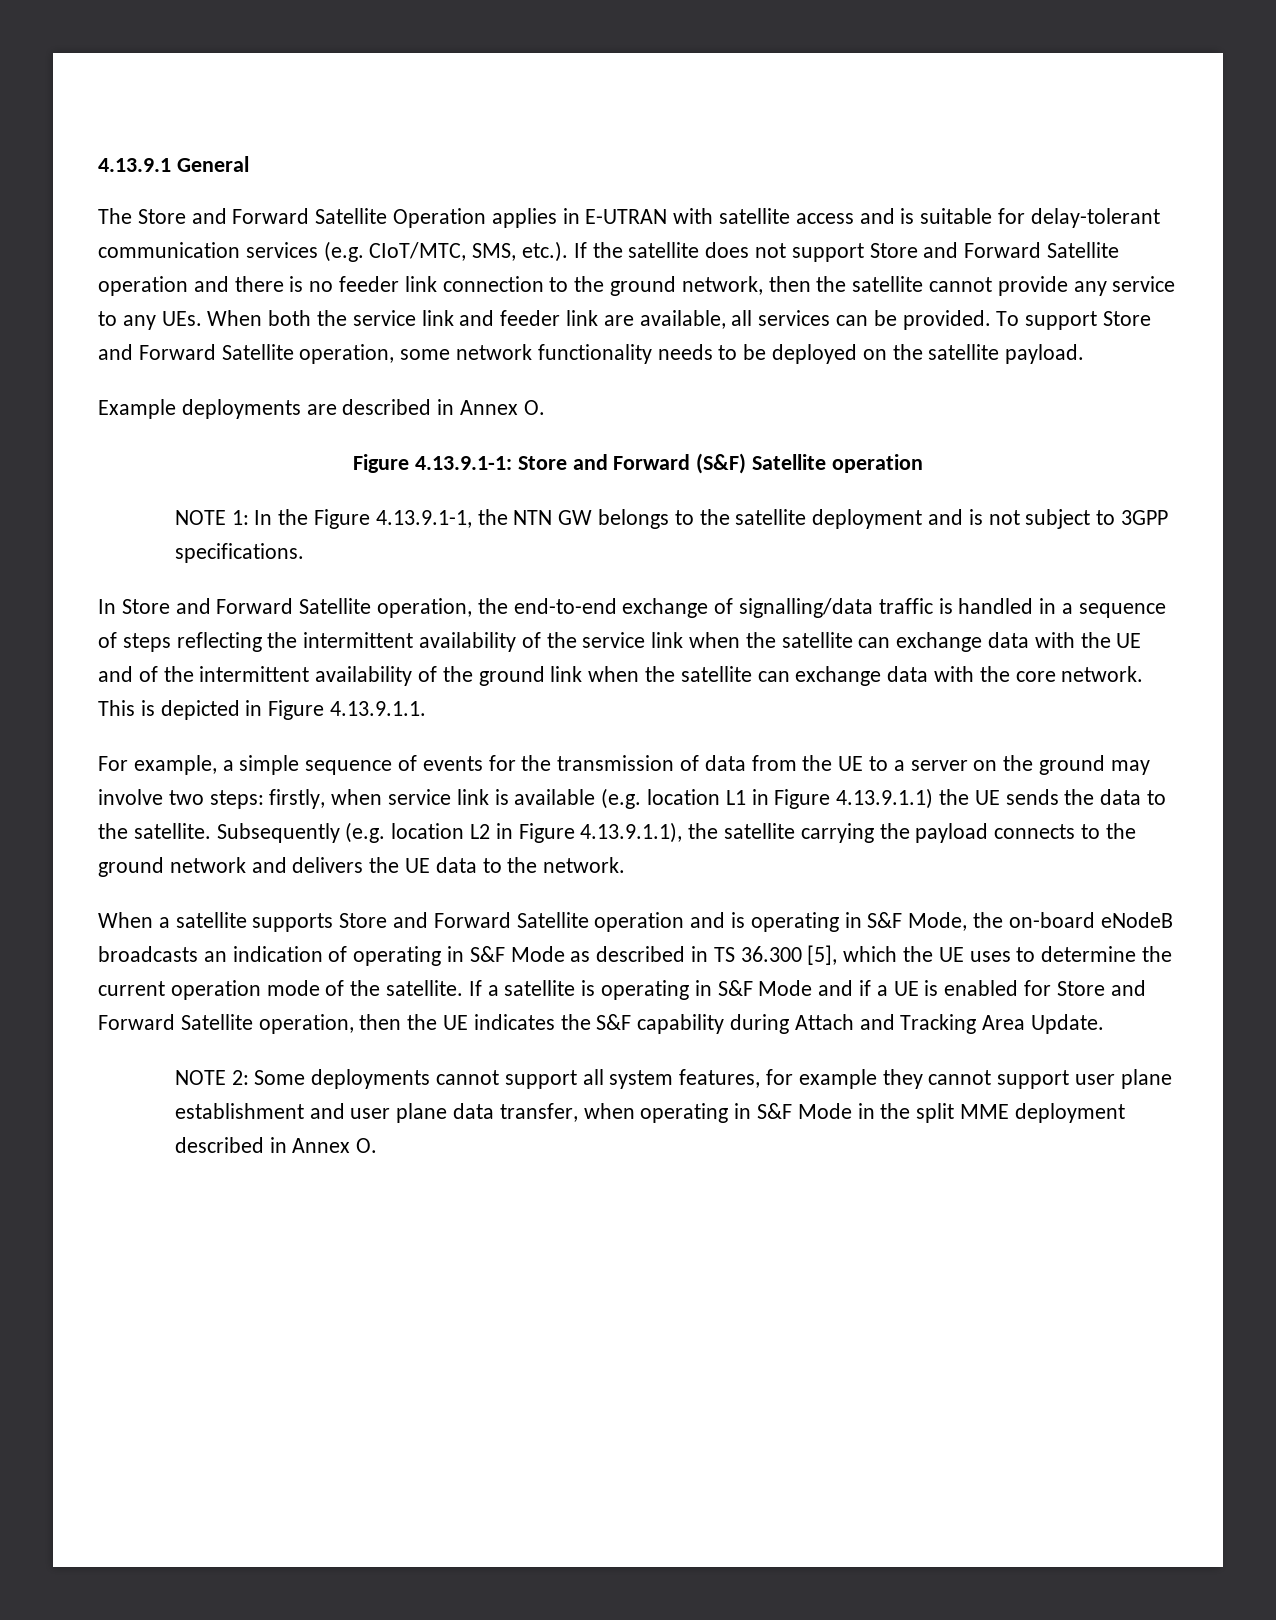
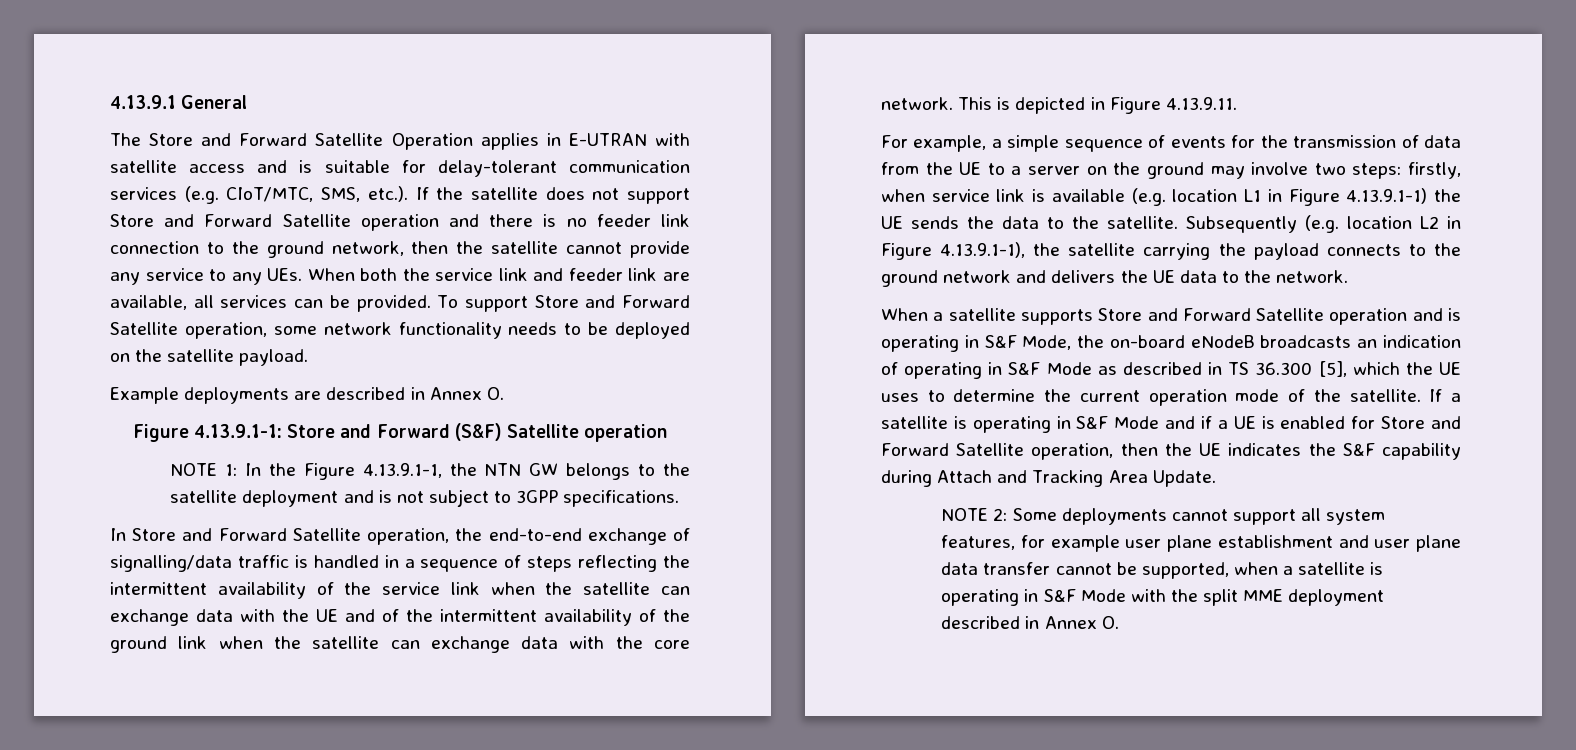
[330,701,427,716] 4.13.9.1.1. -> [1165,97,1237,110] 4.13.9.11.
[836,788,934,809] 4.13.9.1.1) -> [1346,188,1428,204] 4.13.9.1-1)
[580,822,683,843] 4.13.9.1.1), -> [940,242,1026,258] 4.13.9.1-1),
[882,1069,1070,1089] they cannot support -> (1120, 543) none
[499,1103,875,1123] transfer, when operating in S&F Mode in -> [983,562,1384,579] [941,589,1166,606] transfer cannot be supported, when a satellite is operating in S&F Mode with

